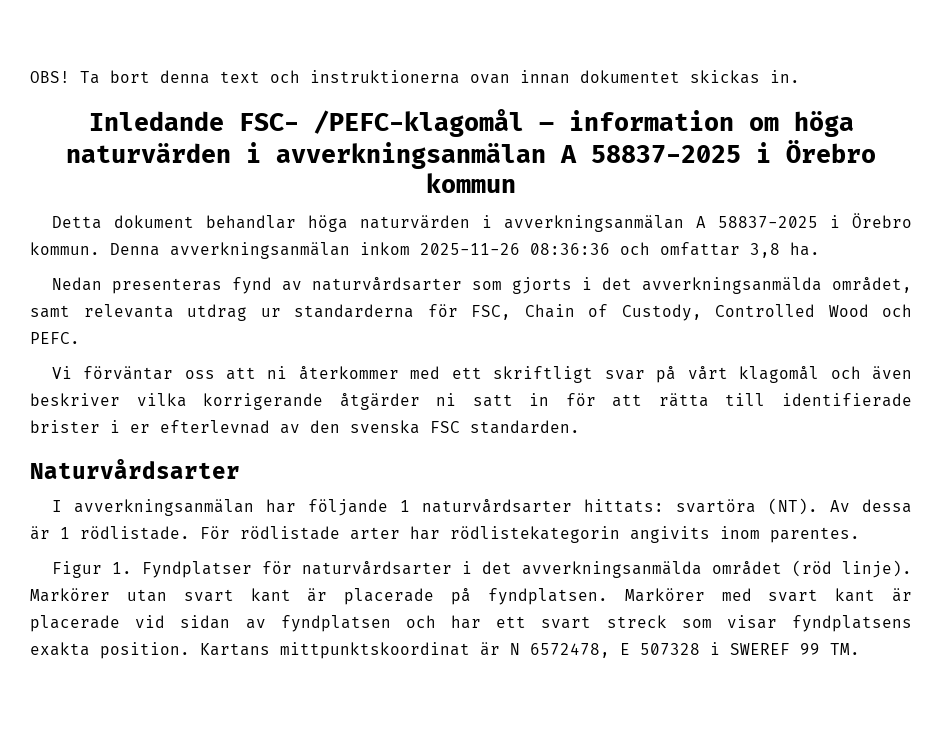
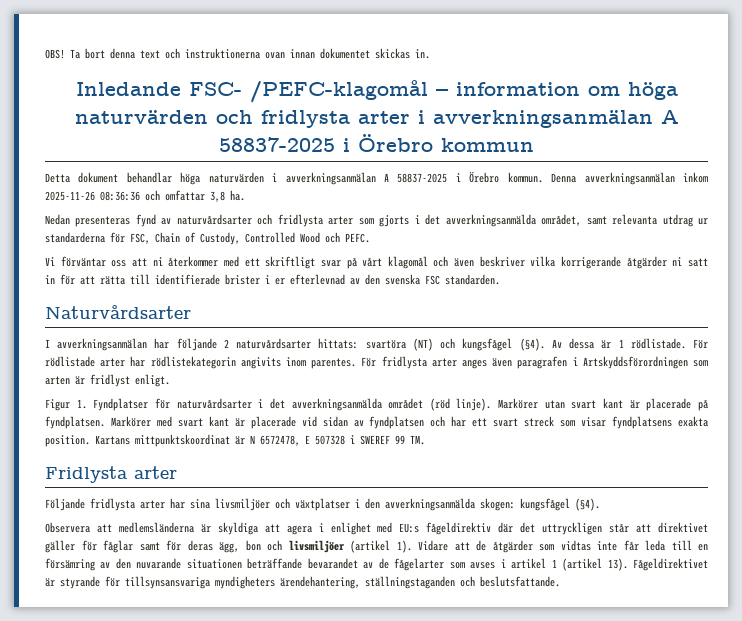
(231, 153) none -> [215,110,410,128] och fridlysta arter
(462, 284) none -> [257,214,354,227] och fridlysta arter
[399,500,410,512] 1 -> [223,339,229,348] 2
[767,498,818,515] (NT). -> [412,338,545,351] (NT) och kungsfågel (§4).
(860, 535) none -> [361,356,708,369] [45,374,170,387] För fridlysta arter anges även paragrafen i Artskyddsförordningen som arten är fridlyst enligt.
(860, 649) none -> [45,466,177,483] [45,498,600,511] [45,522,709,535] [45,540,708,553] [45,558,709,571] [45,576,560,589] // Fridlysta arter // Följande fridlysta arter har sina livsmiljöer och växtplatser i den avverkningsanmälda skogen: kungsfågel (§4). // Observera att medlemsländerna är skyldiga att agera i enlighet med EU:s fågeldirektiv där det uttryckligen står att direktivet gäller för fåglar samt för deras ägg, bon och livsmiljöer (artikel 1). Vidare att de åtgärder som vidtas inte får leda till en försämring av den nuvarande situationen beträffande bevarandet av de fågelarter som avses i artikel 1 (artikel 13). Fågeldirektivet är styrande för tillsynsansvariga myndigheters ärendehantering, ställningstaganden och beslutsfattande.

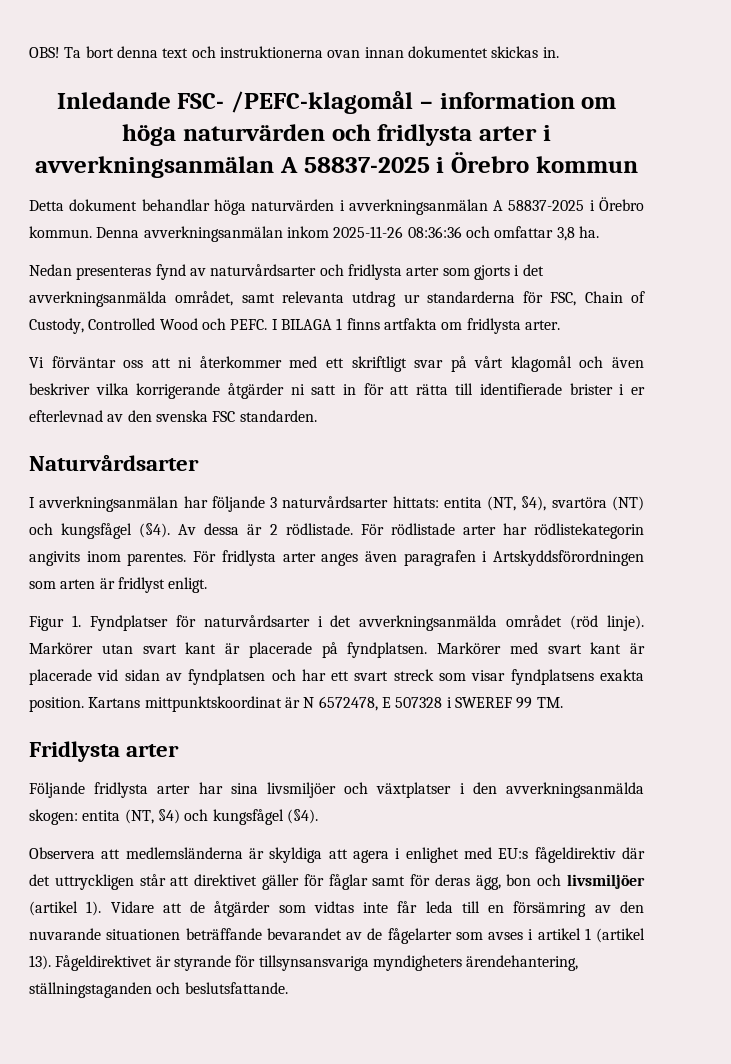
(370, 238) none -> [271,318,560,334] I BILAGA 1 finns artfakta om fridlysta arter.
[223,339,229,348] 2 -> [270,497,278,508] 3
(359, 343) none -> [443,496,547,511] entita (NT, §4),
[618,339,624,348] 1 -> [269,524,278,535] 2
(515, 504) none -> [82,809,209,824] entita (NT, §4) och

